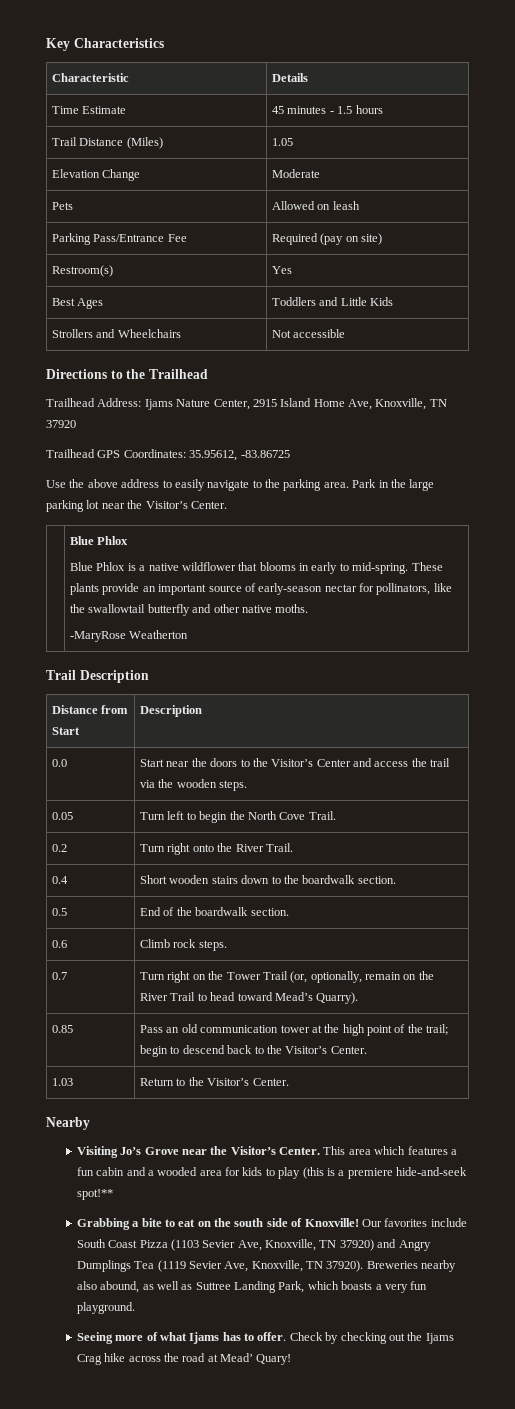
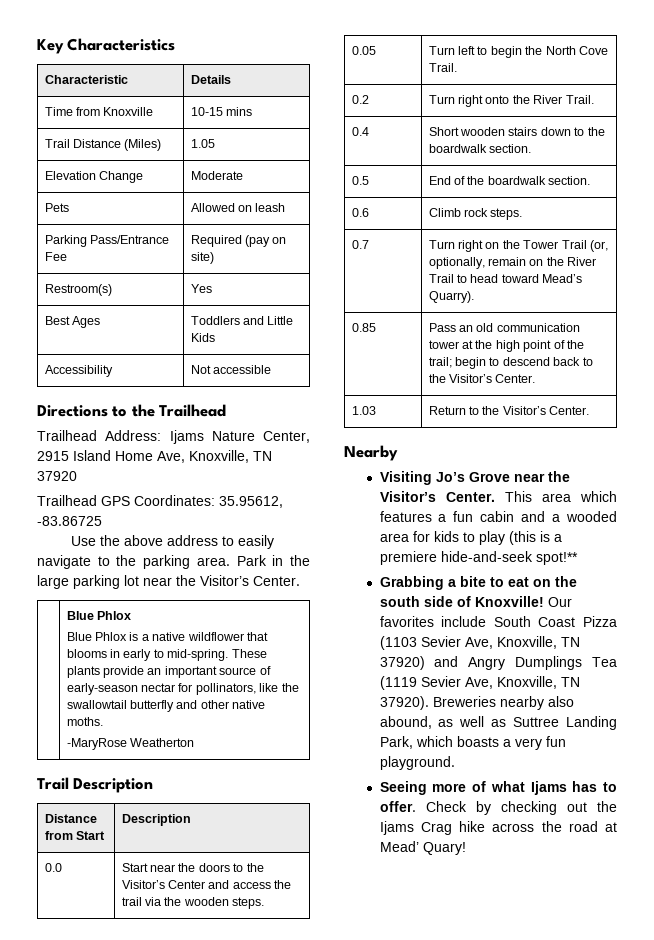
[82,106,127,114] [272,105,383,114] Estimate | 45 minutes - 1.5 hours -> [76,107,154,116] [190,107,253,116] from Knoxville | 10-15 mins
[52,329,181,338] Strollers and Wheelchairs -> [44,365,113,377] Accessibility

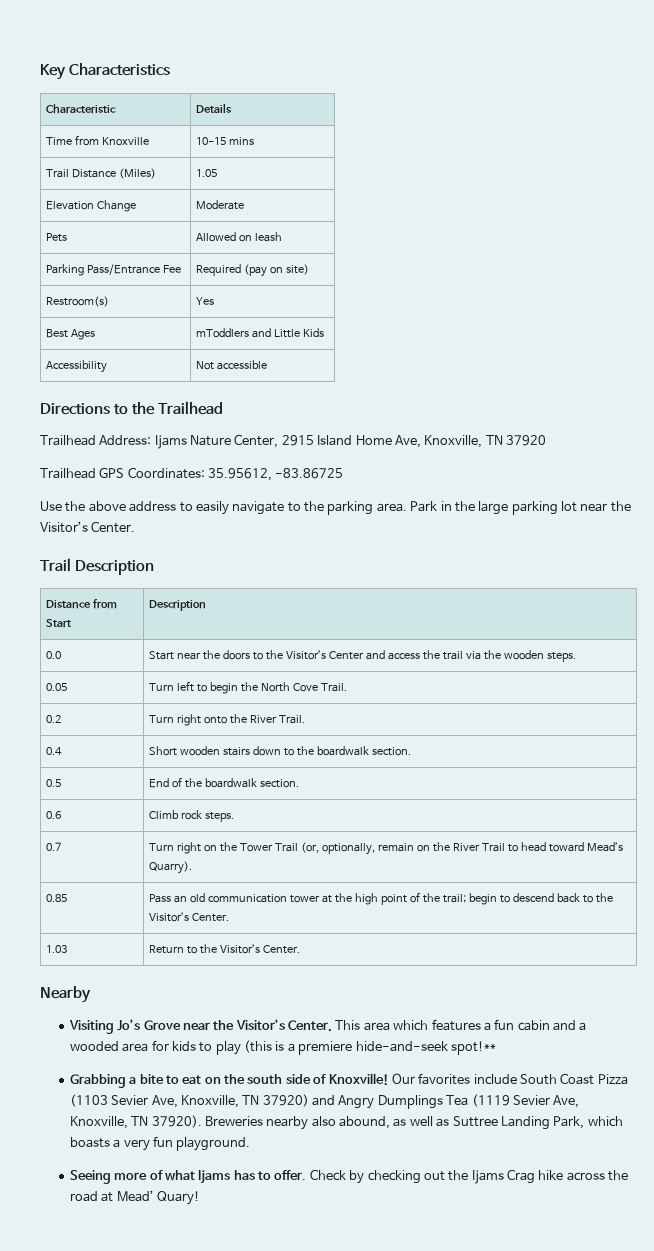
[190,316,240,325] Toddlers -> [196,328,250,338] mToddlers
[66,611,132,620] [66,632,268,641] [66,649,267,661] [66,666,271,678] [66,683,299,695] [66,700,266,712] [66,717,103,726] [66,738,195,750] // | Blue Phlox // Blue Phlox is a native wildflower that blooms in early to mid-spring. These plants provide an important source of early-season nectar for pollinators, like the swallowtail butterfly and other native moths. // -MaryRose Weatherton -> (136, 527) none

